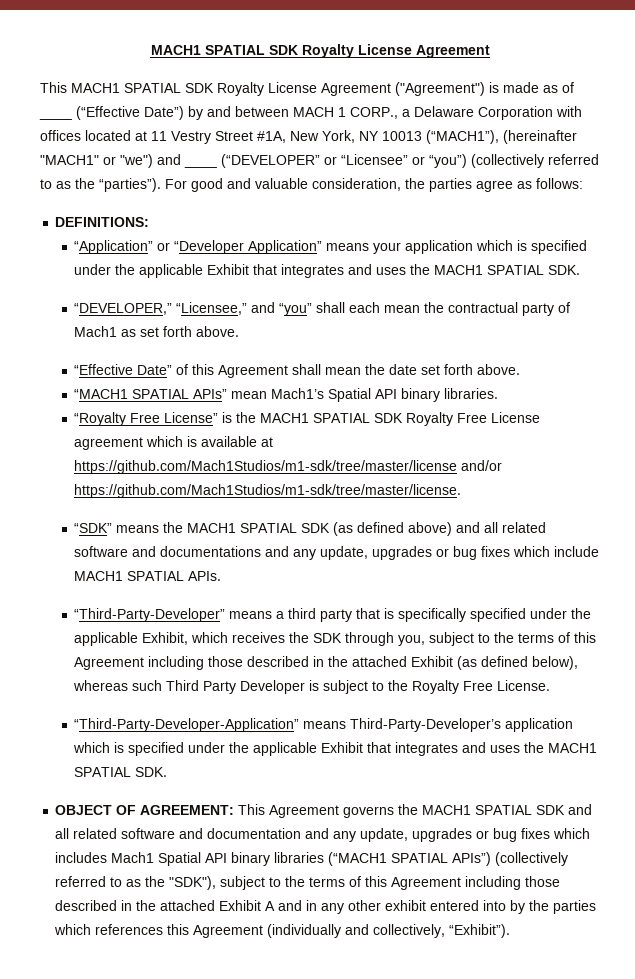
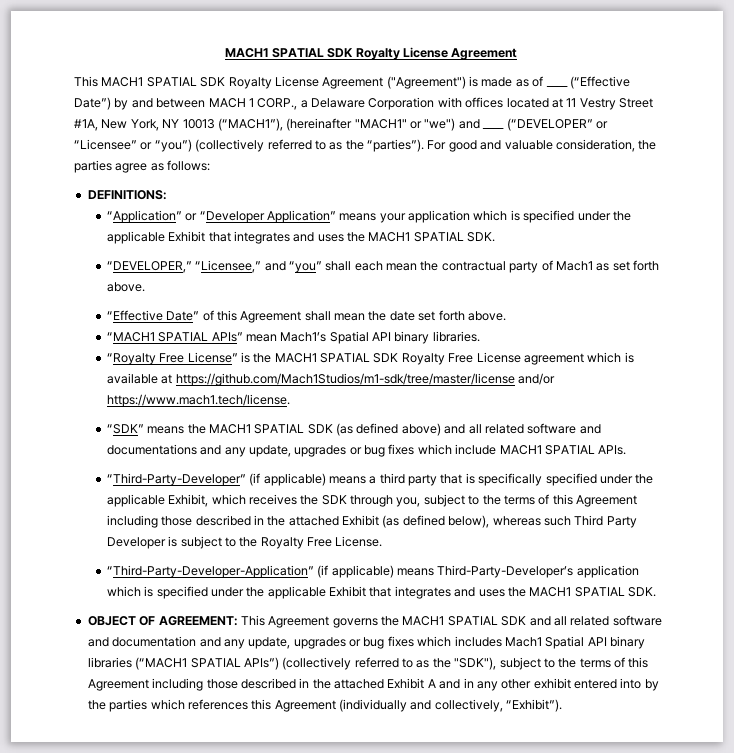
[74,484,462,498] https://github.com/Mach1Studios/m1-sdk/tree/master/license. -> [106,394,290,407] https://www.mach1.tech/license.
(226, 615) none -> [249,473,326,486] (if applicable)
(300, 725) none -> [317,565,394,578] (if applicable)

